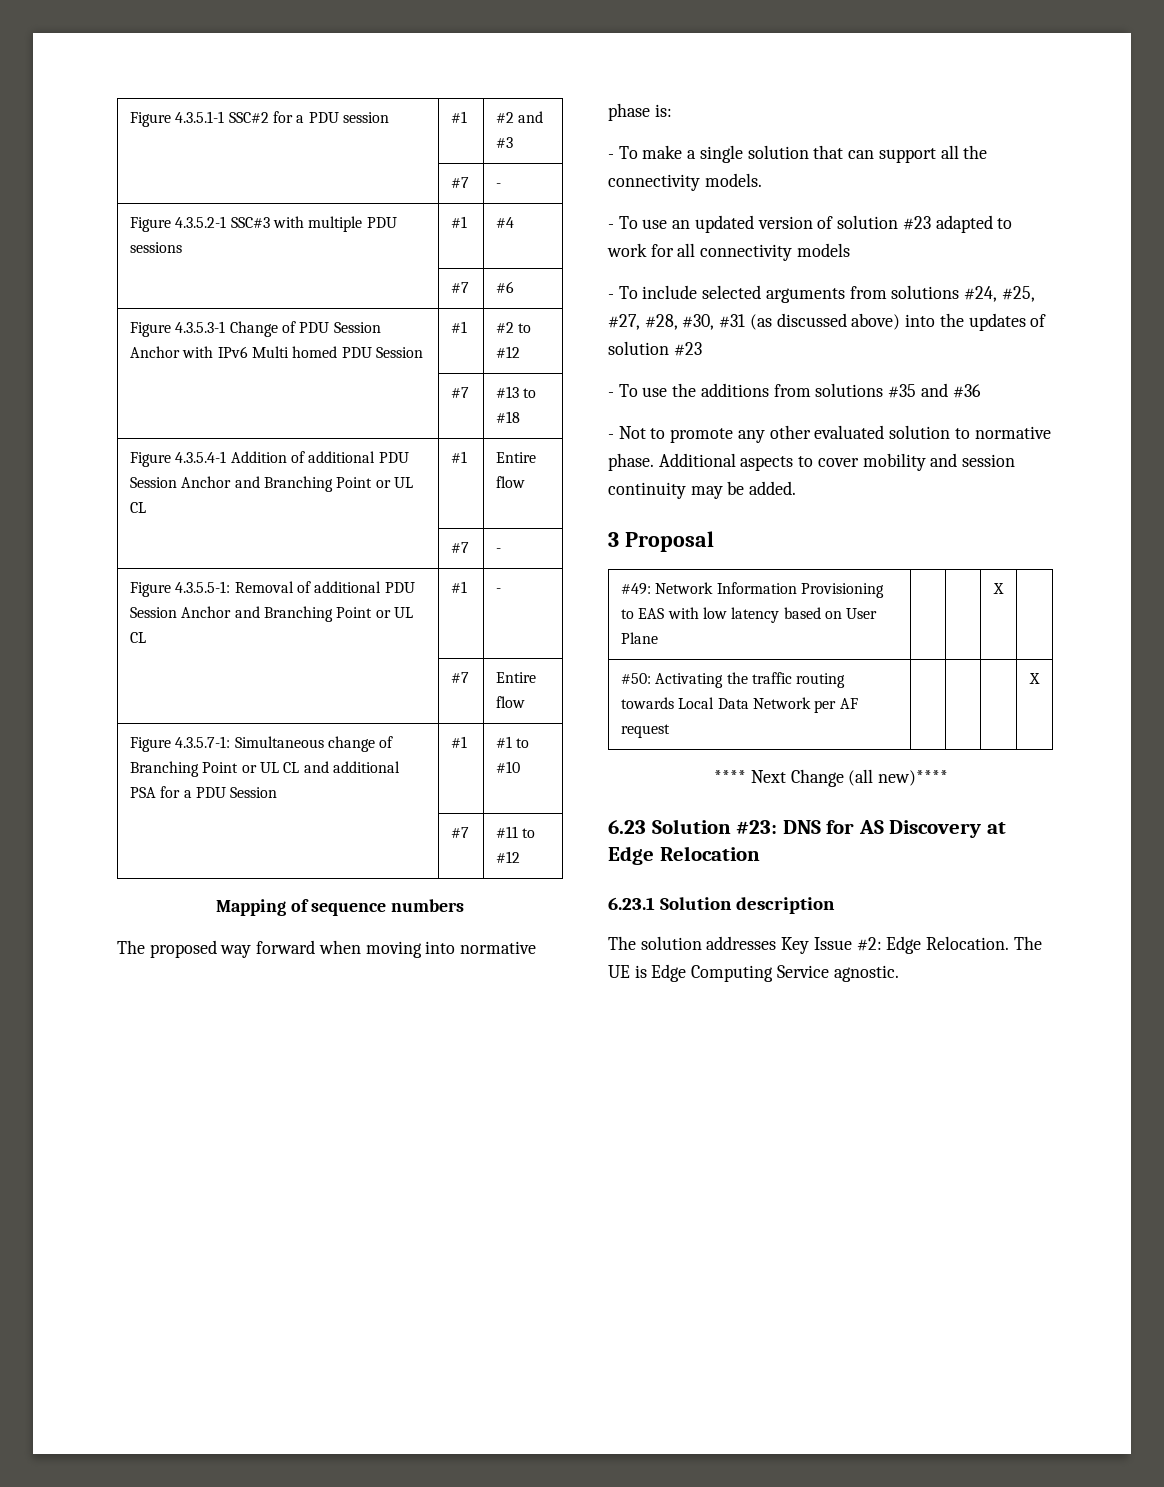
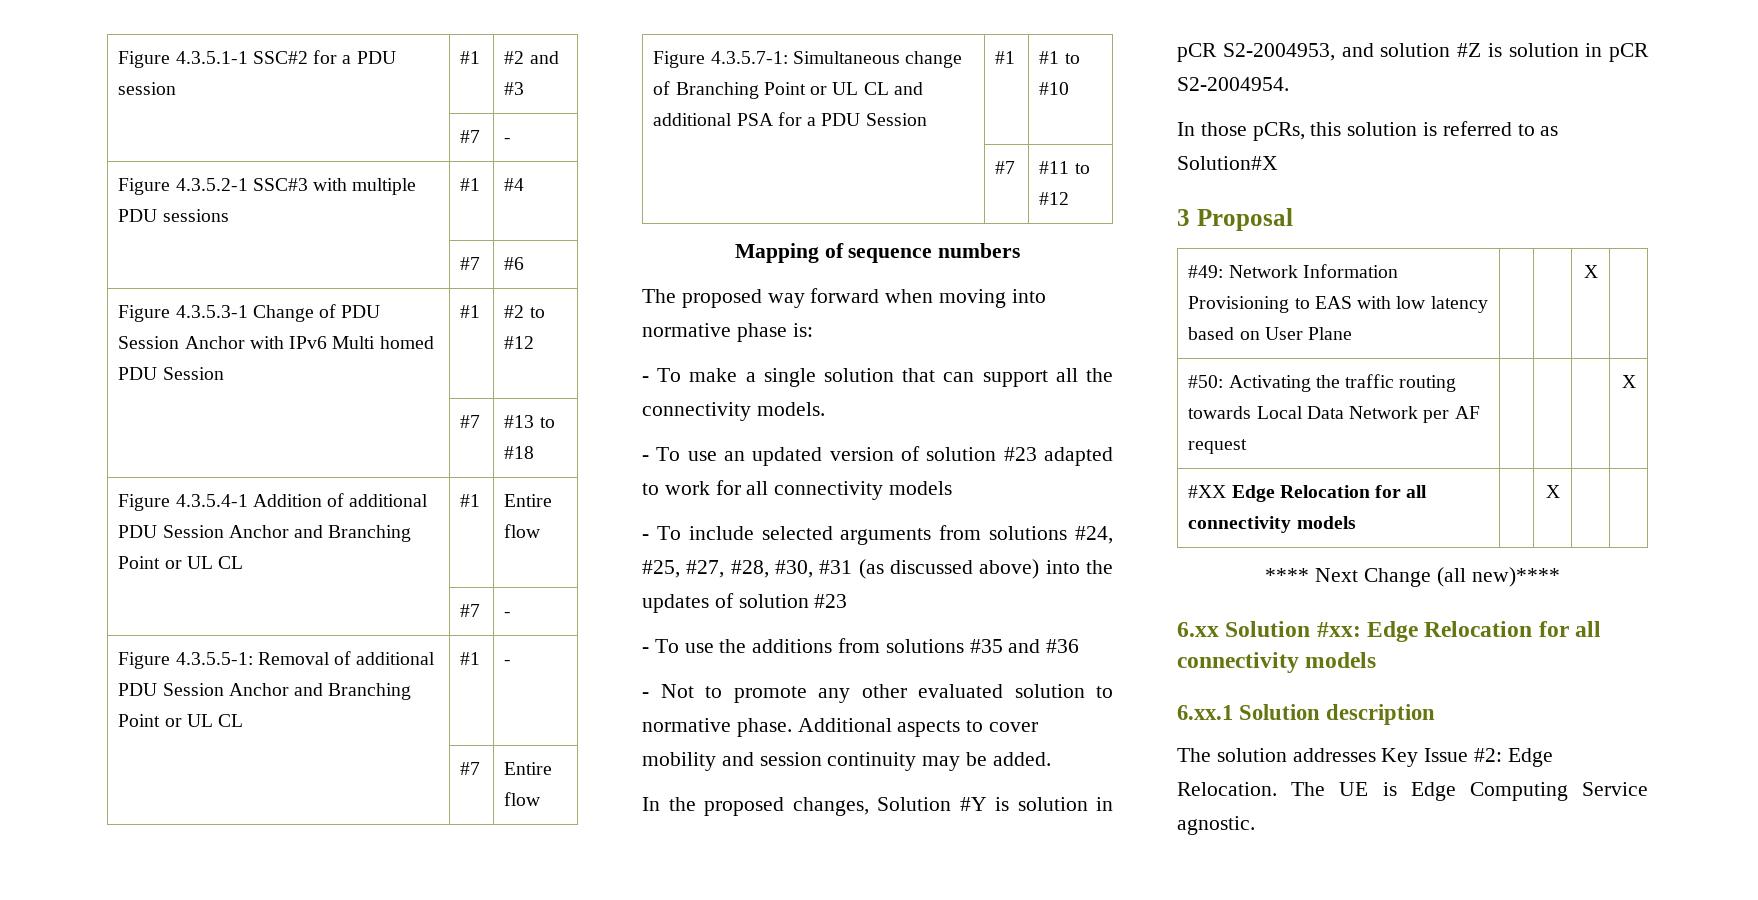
(797, 488) none -> [642,797,1113,816] [1177,43,1649,62] [1177,77,1289,91] [1177,121,1559,141] [1177,156,1278,170] // In the proposed changes, Solution #Y is solution in pCR S2-2004953, and solution #Z is solution in pCR S2-2004954. // In those pCRs, this solution is referred to as Solution#X
(1040, 678) none -> [1188,485,1428,502] [1188,516,1356,533] [1545,485,1560,498] // #XX Edge Relocation for all connectivity models | | X | |
[608,819,1006,838] [608,846,760,865] [608,897,655,910] 6.23 Solution #23: DNS for AS Discovery at Edge Relocation // 6.23.1 -> [1177,621,1602,642] [1177,652,1377,673] [1177,705,1233,720] 6.xx Solution #xx: Edge Relocation for all connectivity models // 6.xx.1

